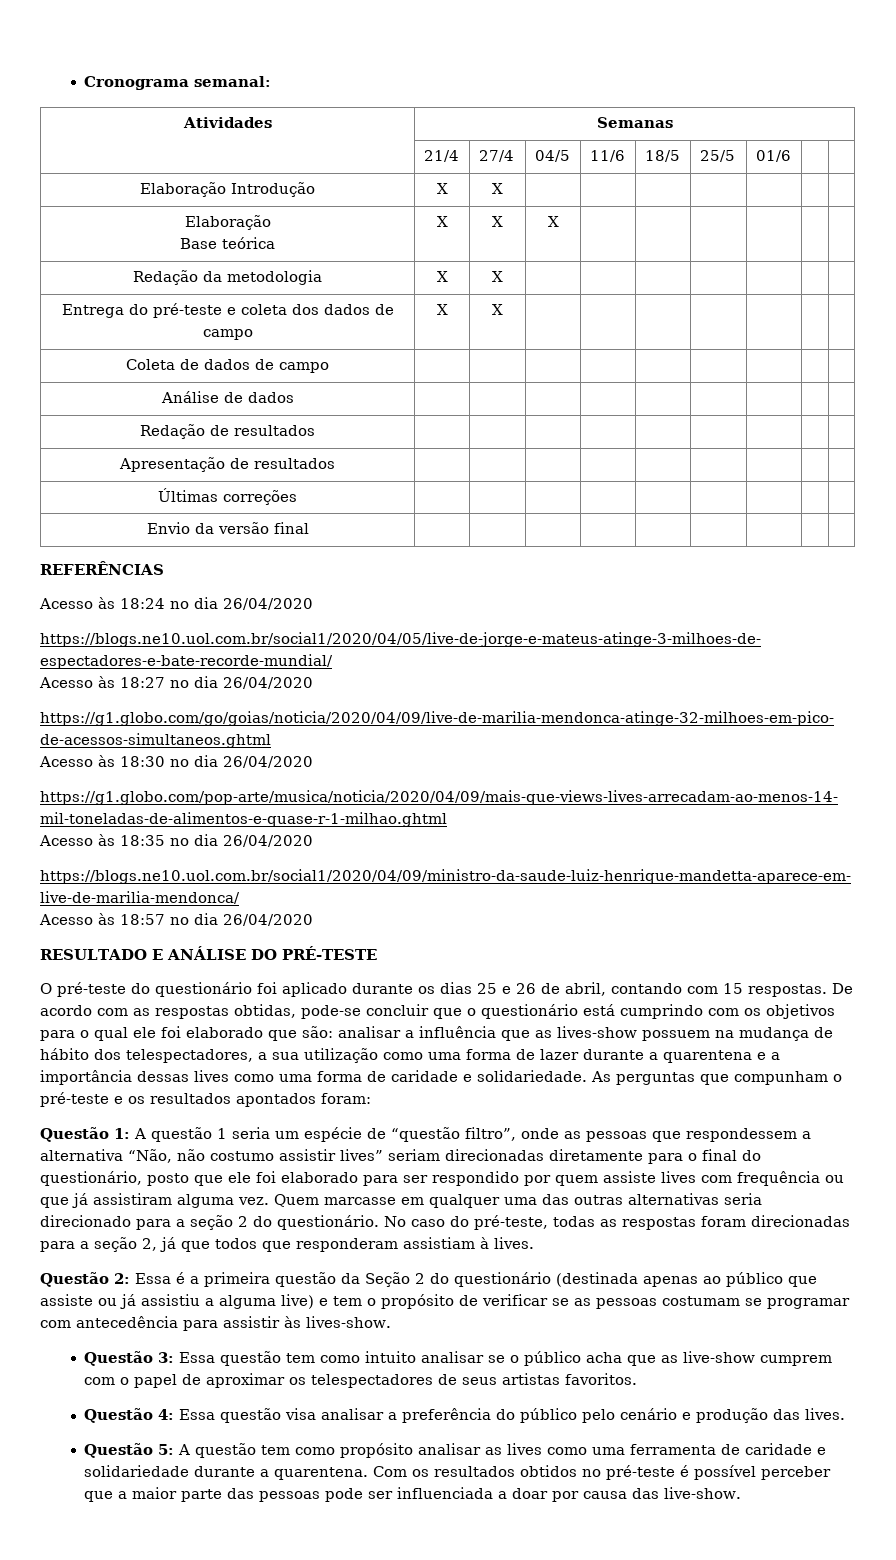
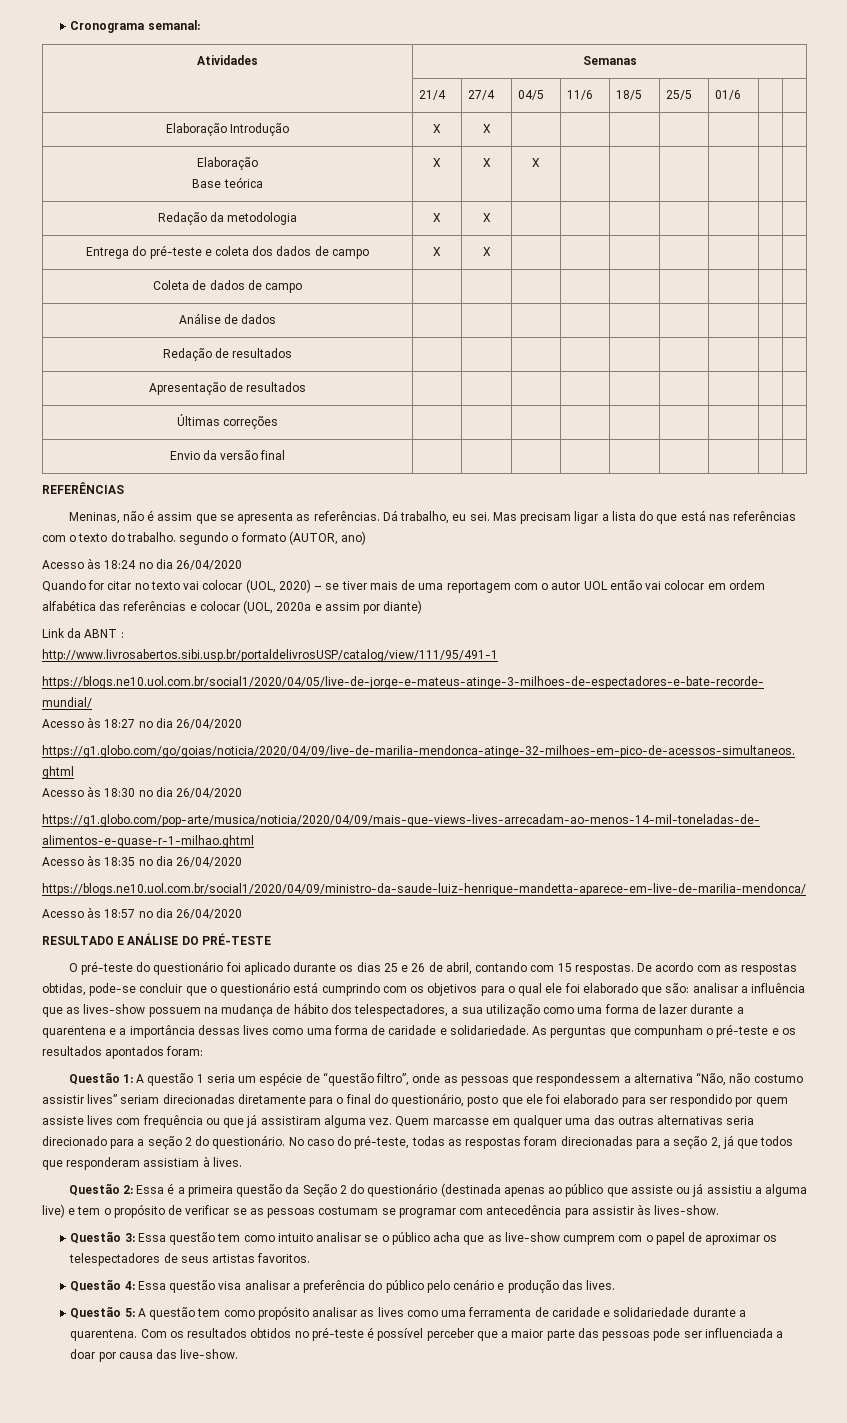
(164, 568) none -> [68,510,796,524] [42,531,367,545] // Meninas, não é assim que se apresenta as referências. Dá trabalho, eu sei. Mas precisam ligar a lista do que está nas referências com o texto do trabalho. segundo o formato (AUTOR, ano)
(313, 604) none -> [42,579,765,593] [42,600,423,614] [42,628,124,638] [42,649,498,662] // Quando for citar no texto vai colocar (UOL, 2020) – se tiver mais de uma reportagem com o autor UOL então vai colocar em ordem alfabética das referências e colocar (UOL, 2020a e assim por diante) // Link da ABNT : // http://www.livrosabertos.sibi.usp.br/portaldelivrosUSP/catalog/view/111/95/491-1

